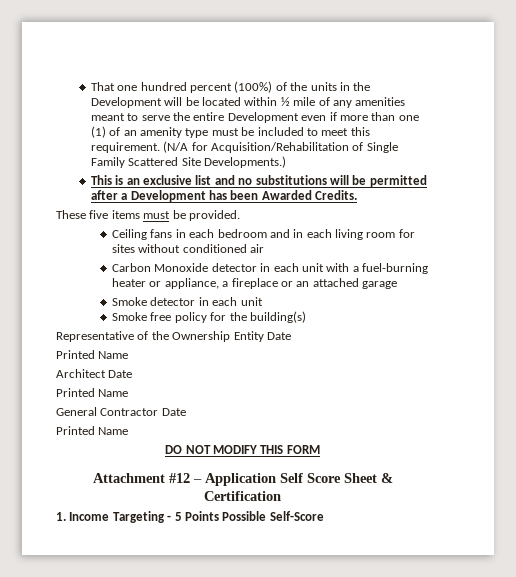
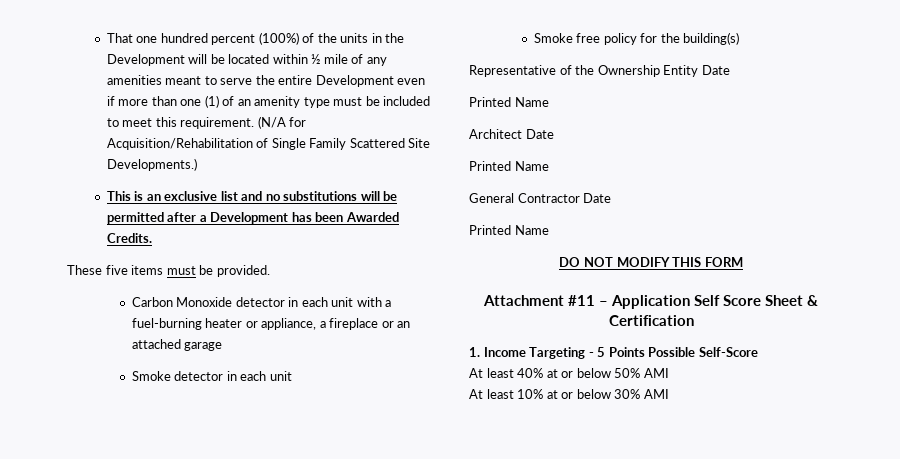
[112,229,415,240] [112,244,265,253] // Ceiling fans in each bedroom and in each living room for sites without conditioned air -> (270, 271) none
[168,473,190,483] #12 -> [567,295,595,306] #11
(324, 516) none -> [469,368,669,378] [469,389,669,399] // At least 40% at or below 50% AMI // At least 10% at or below 30% AMI

